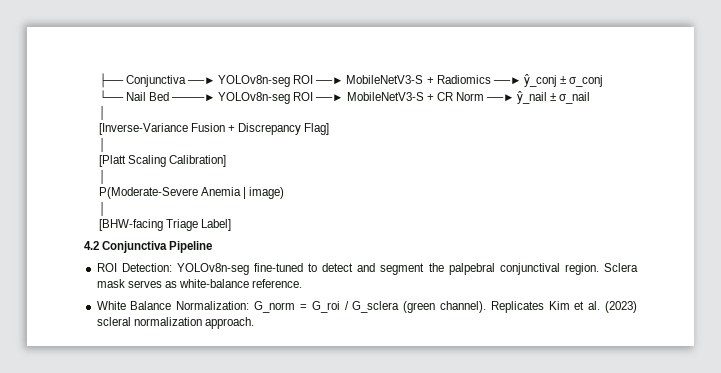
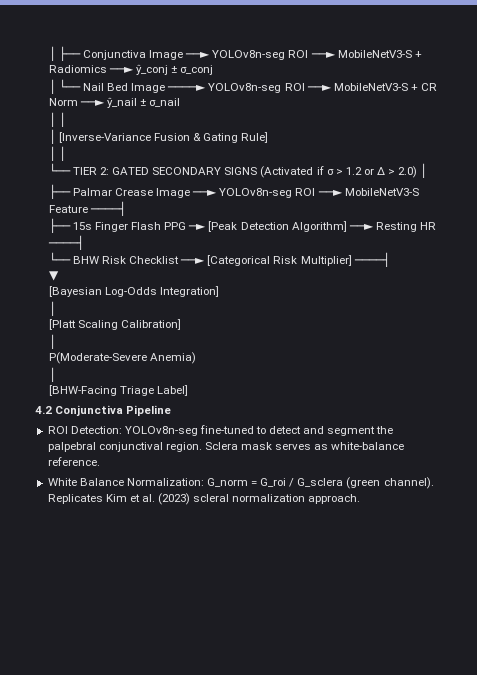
(98, 80) none -> [48,46,56,61] │
(186, 81) none -> [149,50,184,60] Image
(604, 81) none -> [48,79,56,94] │
(170, 96) none -> [131,83,166,93] Image
[98,123,330,135] // [Inverse-Variance Fusion + Discrepancy Flag] -> [58,112,66,127] [48,129,269,144] [48,146,66,161] [48,163,428,178] [48,184,419,199] [48,201,126,216] [48,218,436,233] [47,235,84,250] [48,252,390,267] [48,271,59,281] [48,286,220,297] │ // │ [Inverse-Variance Fusion & Gating Rule] // │ │ // └── TIER 2: GATED SECONDARY SIGNS (Activated if σ > 1.2 or Δ > 2.0) │ // ├── Palmar Crease Image ──► YOLOv8n-seg ROI ──► MobileNetV3-S Feature ────┤ // ├── 15s Finger Flash PPG ─► [Peak Detection Algorithm] ──► Resting HR ────┤ // └── BHW Risk Checklist ──► [Categorical Risk Multiplier] ────┤ // ▼ // [Bayesian Log-Odds Integration]
[200,187,285,199] [98,202,106,216] [98,219,163,231] Anemia | image) // │ // [BHW-facing -> [149,352,196,364] [48,367,56,382] [48,385,117,396] Anemia) // │ // [BHW-Facing

